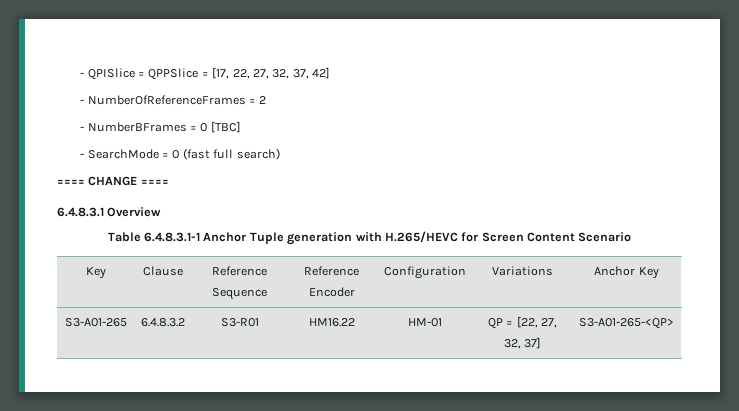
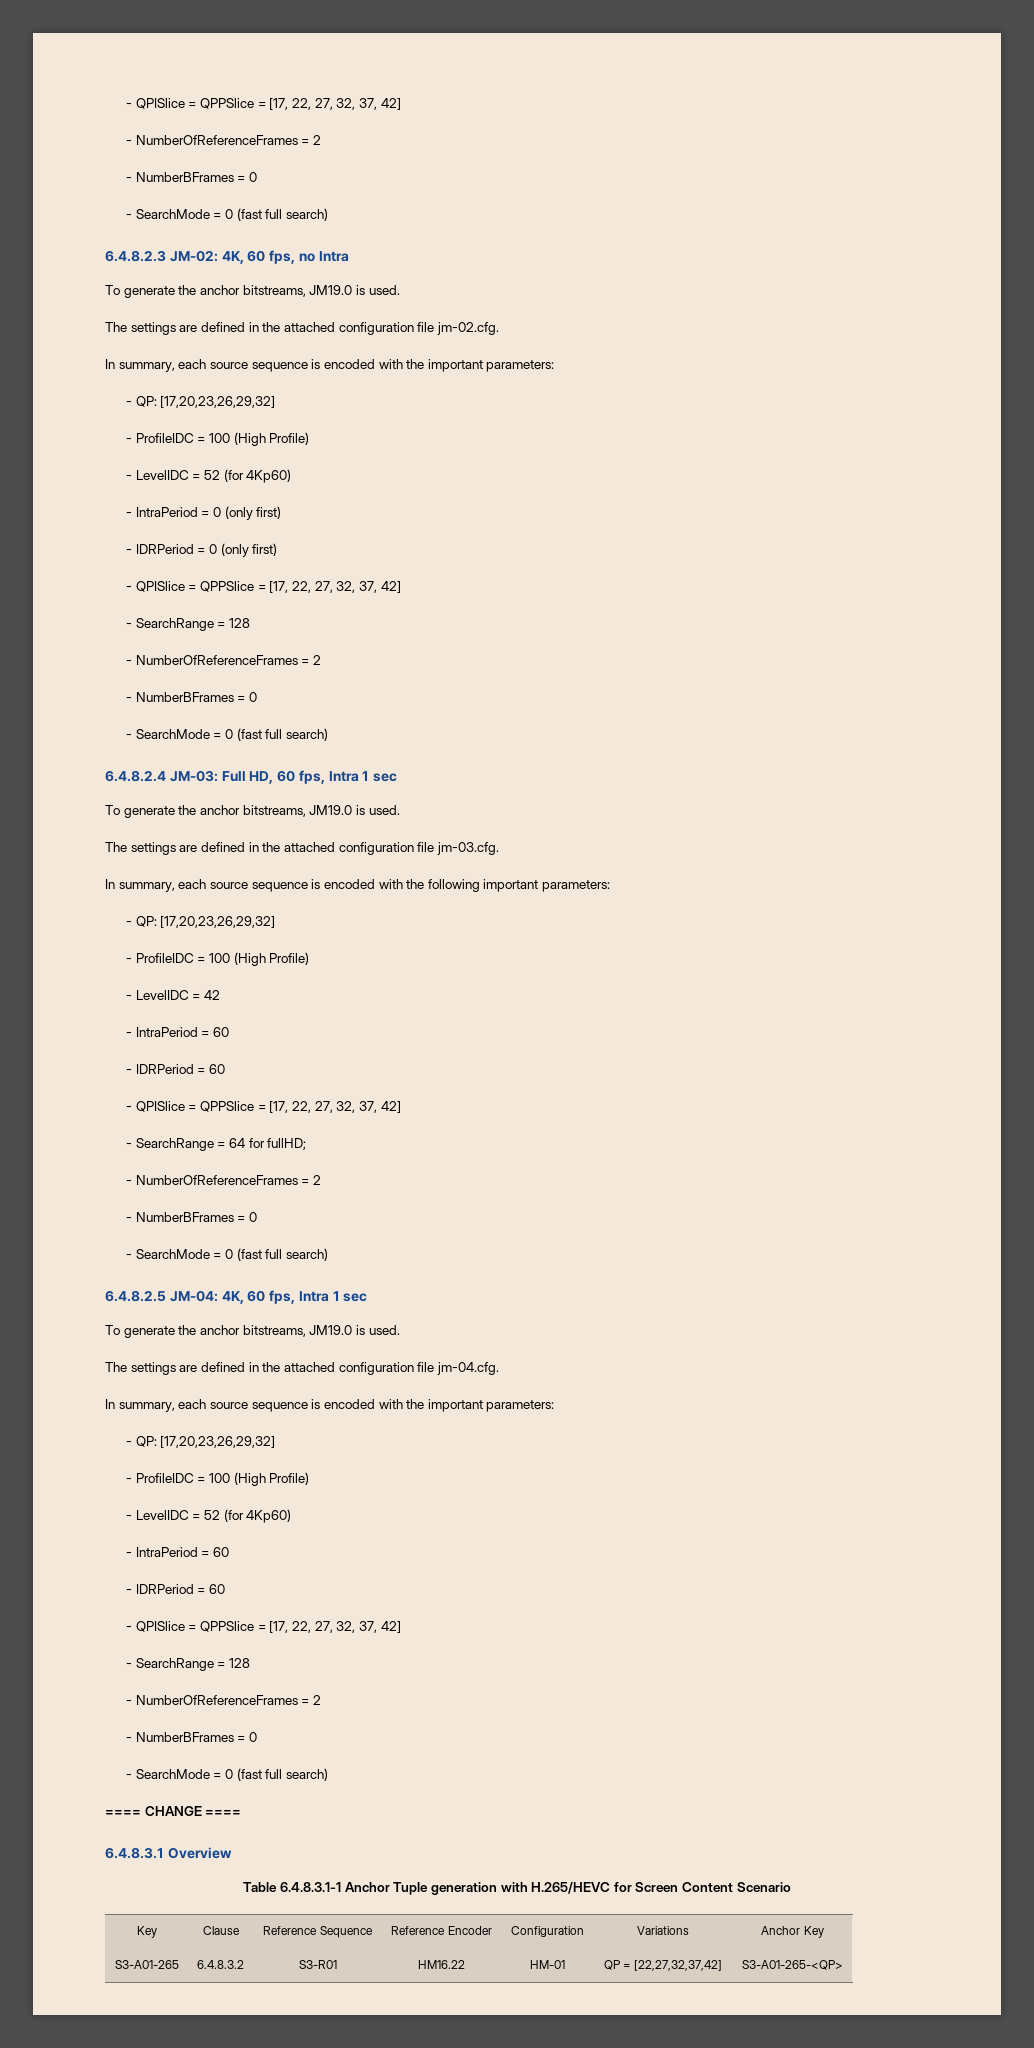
[210,121,241,133] [TBC] -> [126,208,328,221] [105,250,349,264] [105,285,400,298] [105,322,499,335] [105,359,555,372] [126,396,276,408] [126,432,310,446] [126,469,292,483] [126,506,282,520] [126,543,278,557] [126,581,401,593] [126,618,251,631] [126,655,322,665] [126,692,258,702] [126,728,328,741] [105,770,398,784] [105,805,400,818] [105,842,499,855] [105,879,611,892] [126,916,276,928] [126,952,310,966] [126,990,221,1000] [126,1027,230,1037] [126,1064,226,1074] [126,1101,401,1113] [126,1138,307,1151] [126,1175,322,1185] [126,1212,258,1222] [126,1248,328,1261] [105,1290,368,1304] [105,1325,400,1338] [105,1362,499,1375] [105,1399,555,1412] [126,1436,276,1448] [126,1472,310,1486] [126,1509,292,1523] [126,1547,230,1557] [126,1584,226,1594] [126,1621,401,1633] [126,1658,251,1671] [126,1695,322,1705] [126,1732,258,1742] // - SearchMode = 0 (fast full search) // 6.4.8.2.3 JM-02: 4K, 60 fps, no Intra // To generate the anchor bitstreams, JM19.0 is used. // The settings are defined in the attached configuration file jm-02.cfg. // In summary, each source sequence is encoded with the important parameters: // - QP: [17,20,23,26,29,32] // - ProfileIDC = 100 (High Profile) // - LevelIDC = 52 (for 4Kp60) // - IntraPeriod = 0 (only first) // - IDRPeriod = 0 (only first) // - QPISlice = QPPSlice = [17, 22, 27, 32, 37, 42] // - SearchRange = 128 // - NumberOfReferenceFrames = 2 // - NumberBFrames = 0 // - SearchMode = 0 (fast full search) // 6.4.8.2.4 JM-03: Full HD, 60 fps, Intra 1 sec // To generate the anchor bitstreams, JM19.0 is used. // The settings are defined in the attached configuration file jm-03.cfg. // In summary, each source sequence is encoded with the following important parameters: // - QP: [17,20,23,26,29,32] // - ProfileIDC = 100 (High Profile) // - LevelIDC = 42 // - IntraPeriod = 60 // - IDRPeriod = 60 // - QPISlice = QPPSlice = [17, 22, 27, 32, 37, 42] // - SearchRange = 64 for fullHD; // - NumberOfReferenceFrames = 2 // - NumberBFrames = 0 // - SearchMode = 0 (fast full search) // 6.4.8.2.5 JM-04: 4K, 60 fps, Intra 1 sec // To generate the anchor bitstreams, JM19.0 is used. // The settings are defined in the attached configuration file jm-04.cfg. // In summary, each source sequence is encoded with the important parameters: // - QP: [17,20,23,26,29,32] // - ProfileIDC = 100 (High Profile) // - LevelIDC = 52 (for 4Kp60) // - IntraPeriod = 60 // - IDRPeriod = 60 // - QPISlice = QPPSlice = [17, 22, 27, 32, 37, 42] // - SearchRange = 128 // - NumberOfReferenceFrames = 2 // - NumberBFrames = 0
[516,316,558,328] [503,337,542,349] [22, 27, 32, 37] -> [634,1960,723,1971] [22,27,32,37,42]

